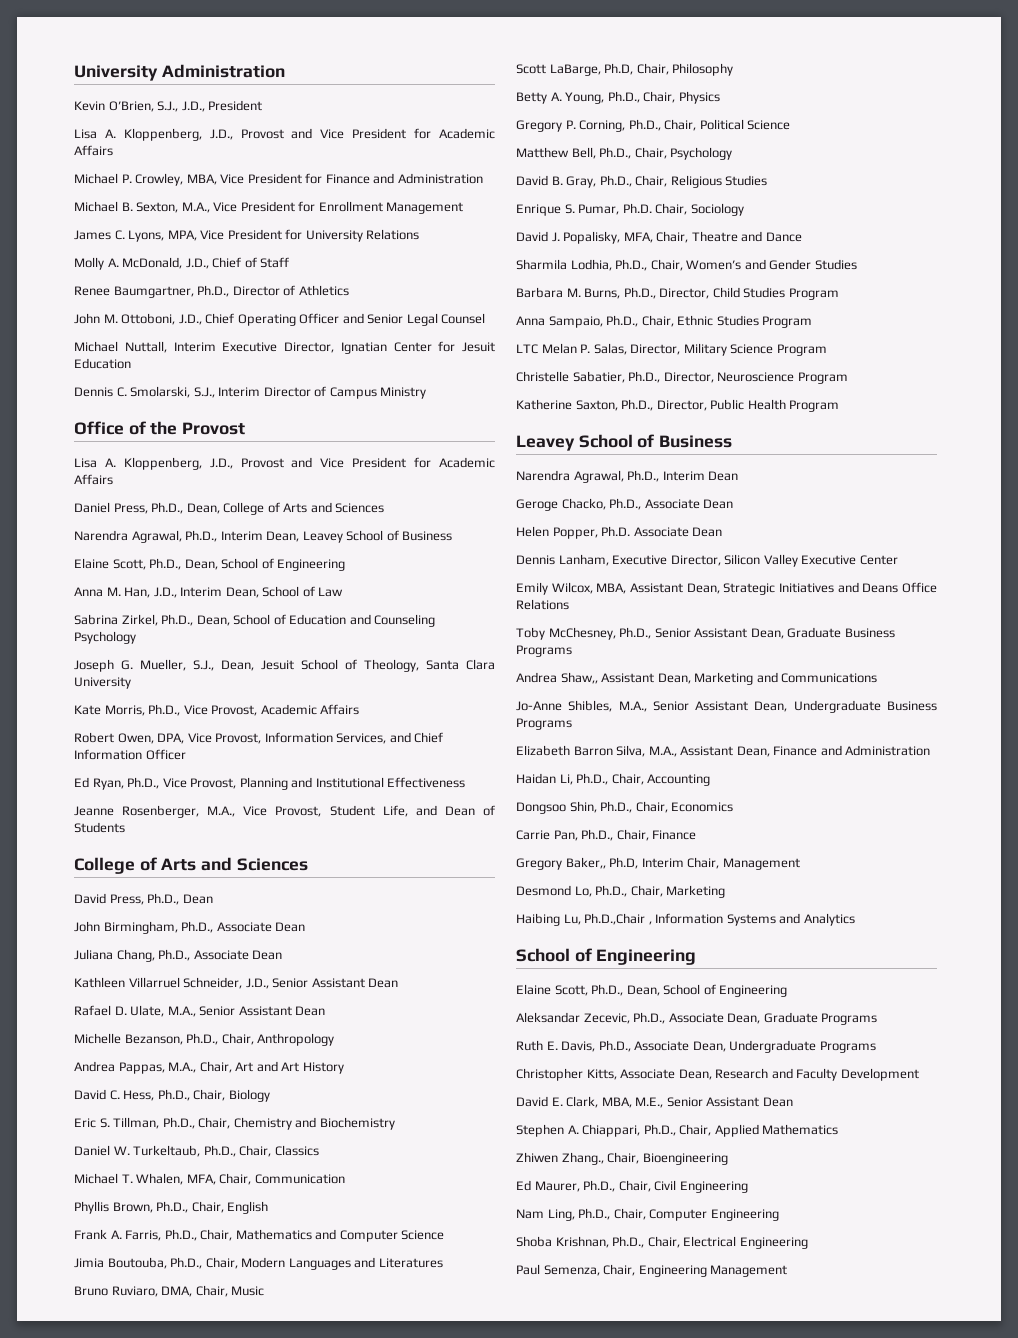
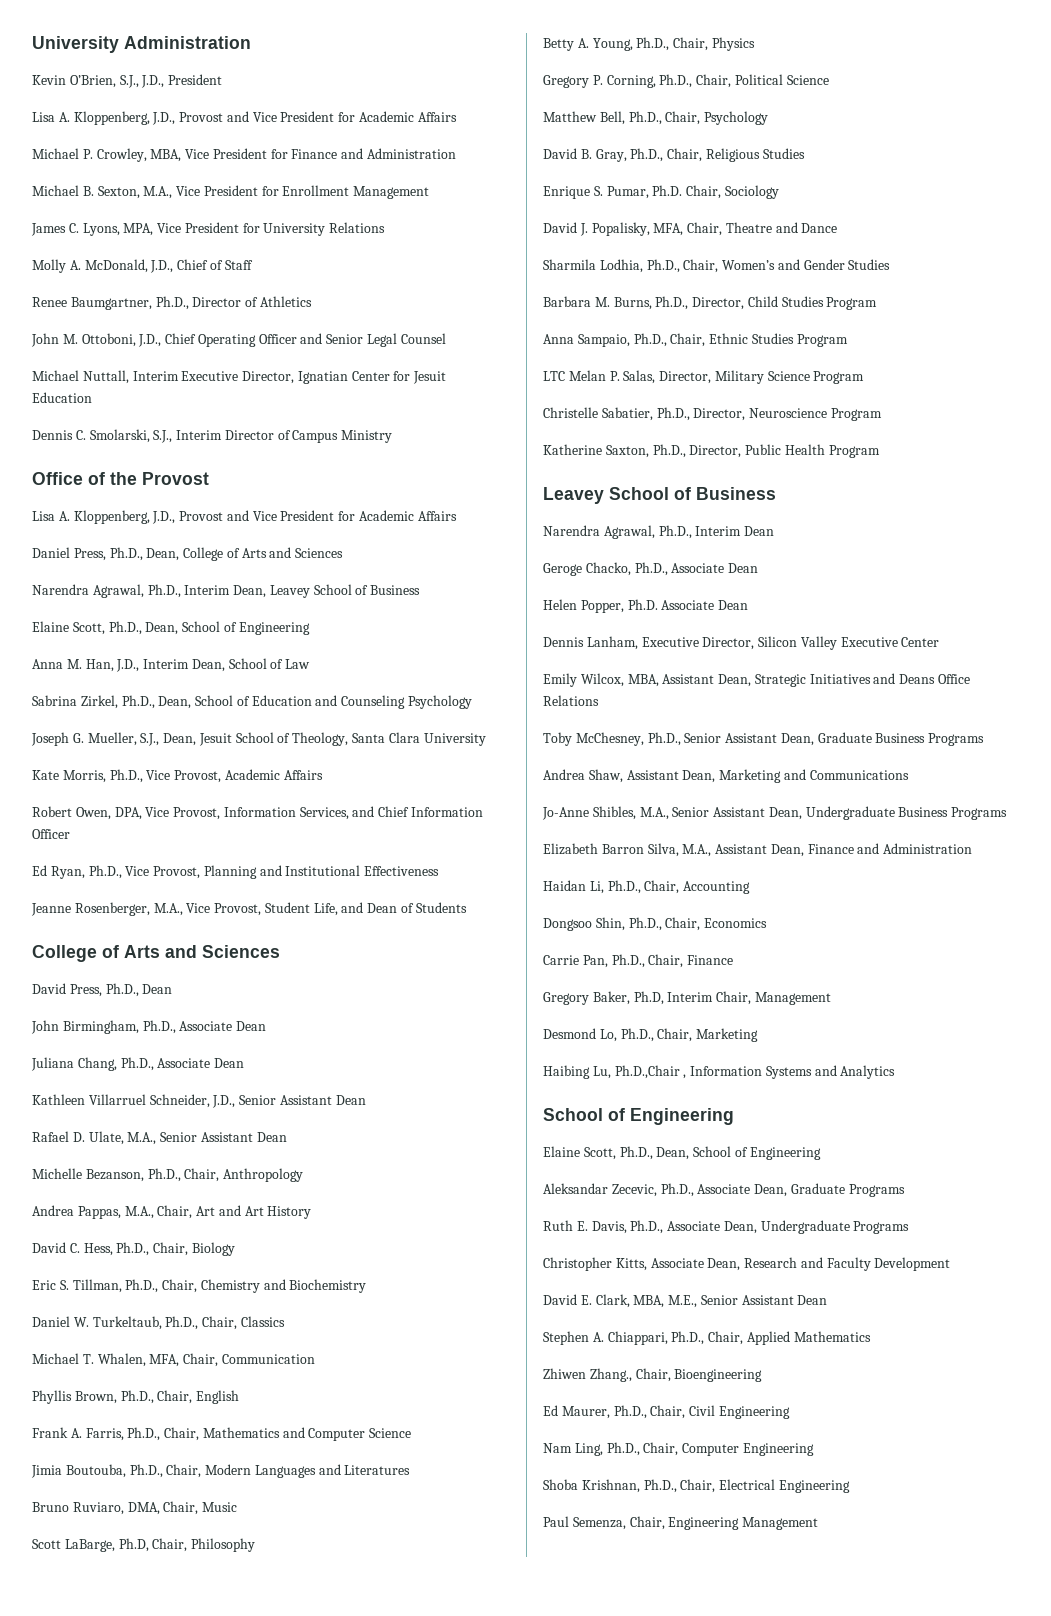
[560,672,598,684] Shaw,, -> [588,769,623,783] Shaw,
[565,857,606,869] Baker,, -> [592,991,630,1005] Baker,

